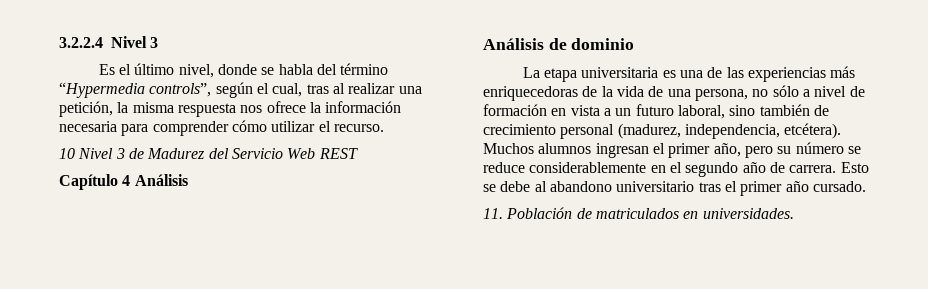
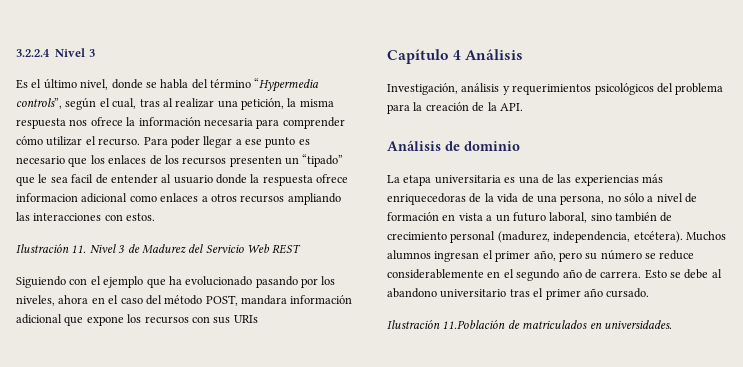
[59,148,75,159] // 10 -> [143,136,310,148] [16,154,344,167] [16,174,349,186] [16,193,341,205] [16,212,156,221] [16,244,87,253] Para poder llegar a ese punto es necesario que los enlaces de los recursos presenten un “tipado” que le sea facil de entender al usuario donde la respuesta ofrece informacion adicional como enlaces a otros recursos ampliando las interacciones con estos. // Ilustración 11.
[59,174,188,190] Capítulo 4 Análisis -> [16,276,336,288] [16,295,353,306] [16,314,258,326] [387,49,524,64] [387,83,724,95] [387,102,523,114] Siguiendo con el ejemplo que ha evolucionado pasando por los niveles, ahora en el caso del método POST, mandara información adicional que expone los recursos con sus URIs // Capítulo 4 Análisis // Investigación, análisis y requerimientos psicológicos del problema para la creación de la API.
[483,207,573,219] 11. Población -> [387,320,506,329] Ilustración 11.Población

